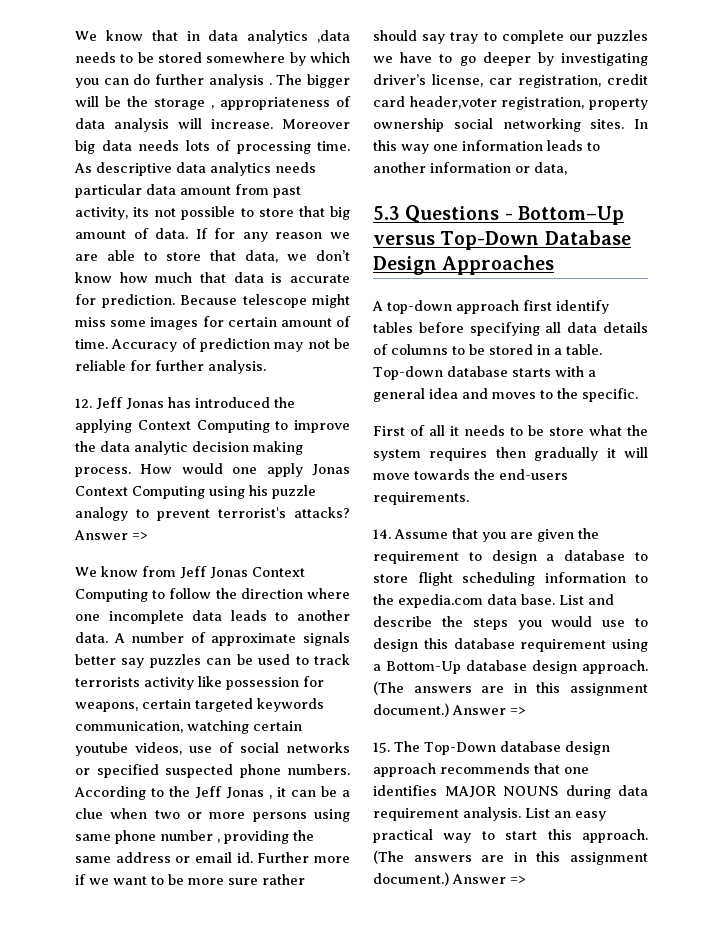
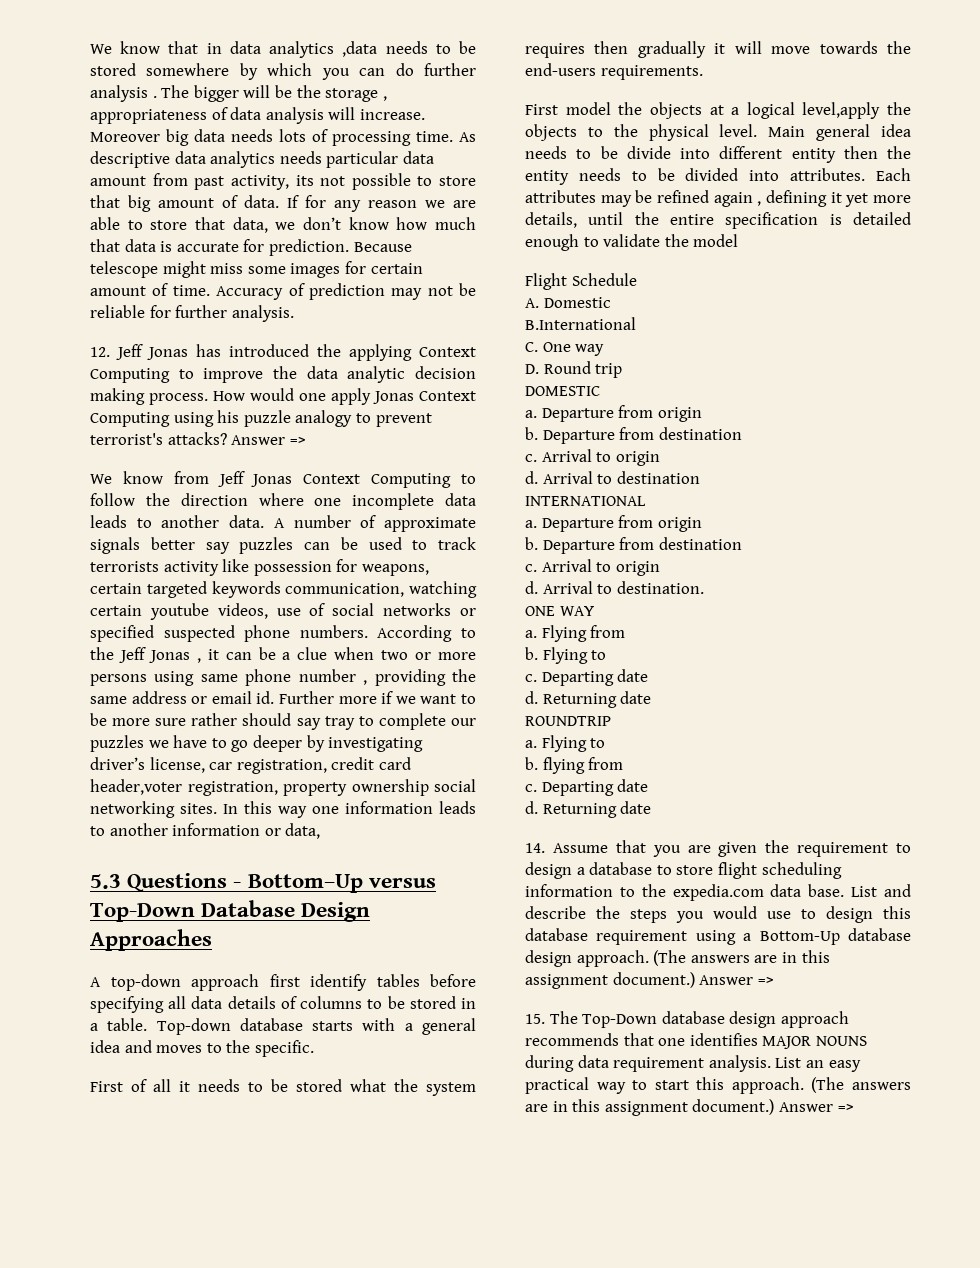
[549,427,584,436] store -> [296,1079,342,1092] stored
(469, 498) none -> [525,102,911,119] [525,124,911,141] [525,146,911,163] [525,168,911,185] [525,190,911,207] [525,212,911,229] [525,234,739,251] [525,273,637,290] [525,297,611,308] [525,317,636,330] [525,342,605,356] [525,361,623,378] [525,386,600,396] [525,405,702,422] [525,427,742,444] [525,449,660,466] [525,471,700,484] [525,496,646,506] [525,515,702,532] [525,537,742,554] [525,559,660,576] [525,581,704,594] [525,606,594,616] [525,625,626,642] [525,647,607,664] [525,669,649,686] [525,691,652,708] [525,716,611,726] [525,735,606,752] [525,757,624,774] [525,779,649,796] [525,801,652,818] // First model the objects at a logical level,apply the objects to the physical level. Main general idea needs to be divide into different entity then the entity needs to be divided into attributes. Each attributes may be refined again , defining it yet more details, until the entire specification is detailed enough to validate the model // Flight Schedule // A. Domestic // B.International // C. One way // D. Round trip // DOMESTIC // a. Departure from origin // b. Departure from destination // c. Arrival to origin // d. Arrival to destination // INTERNATIONAL // a. Departure from origin // b. Departure from destination // c. Arrival to origin // d. Arrival to destination. // ONE WAY // a. Flying from // b. Flying to // c. Departing date // d. Returning date // ROUNDTRIP // a. Flying to // b. flying from // c. Departing date // d. Returning date

